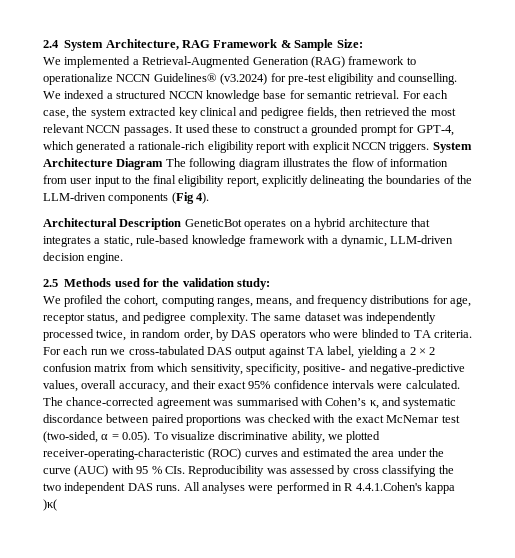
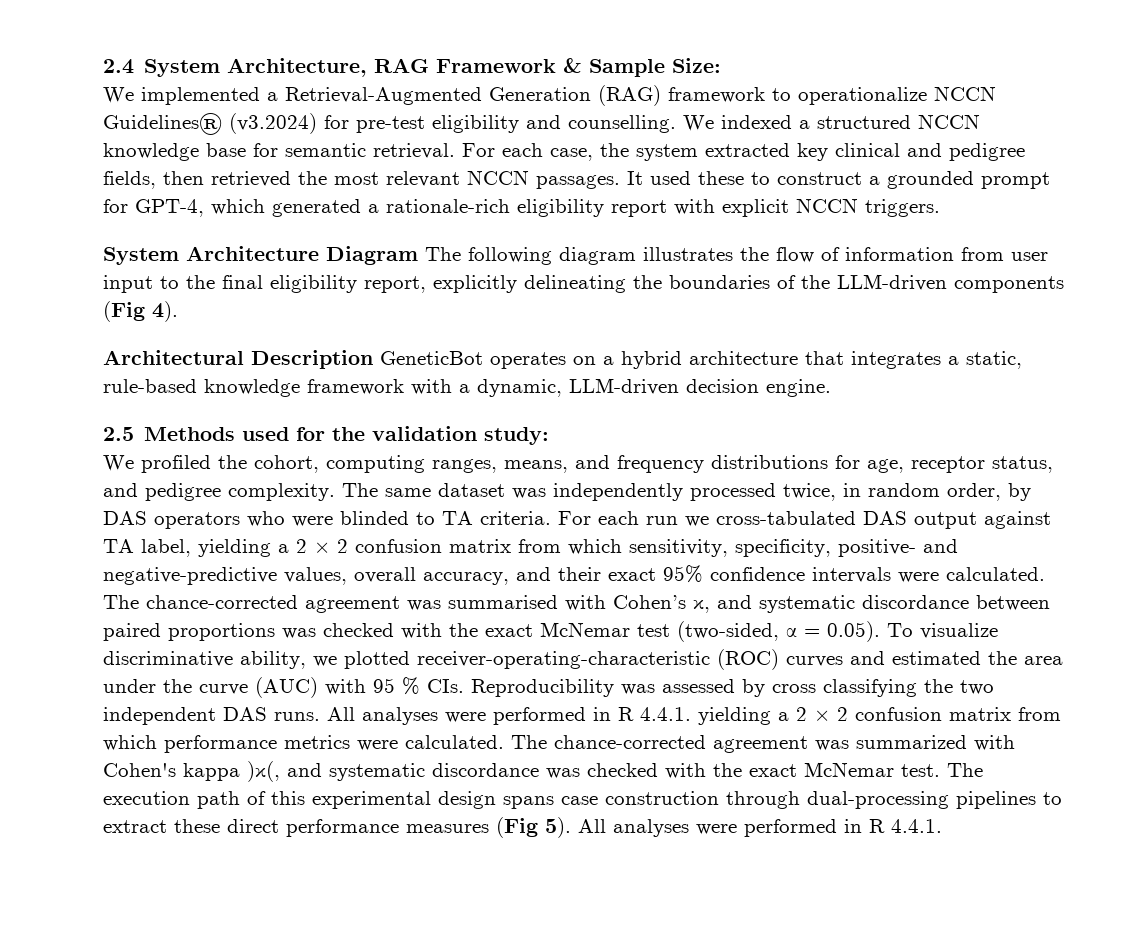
(430, 147) none -> (940, 208) //
[355,482,456,494] [43,499,57,511] 4.4.1.Cohen's kappa )κ( -> [640,707,1061,725] [103,735,1015,753] [103,761,983,782] [103,791,1062,809] [103,817,942,838] 4.4.1. yielding a 2 × 2 confusion matrix from which performance metrics were calculated. The chance-corrected agreement was summarized with Cohen's kappa )κ(, and systematic discordance was checked with the exact McNemar test. The execution path of this experimental design spans case construction through dual-processing pipelines to extract these direct performance measures (Fig 5). All analyses were performed in R 4.4.1.

